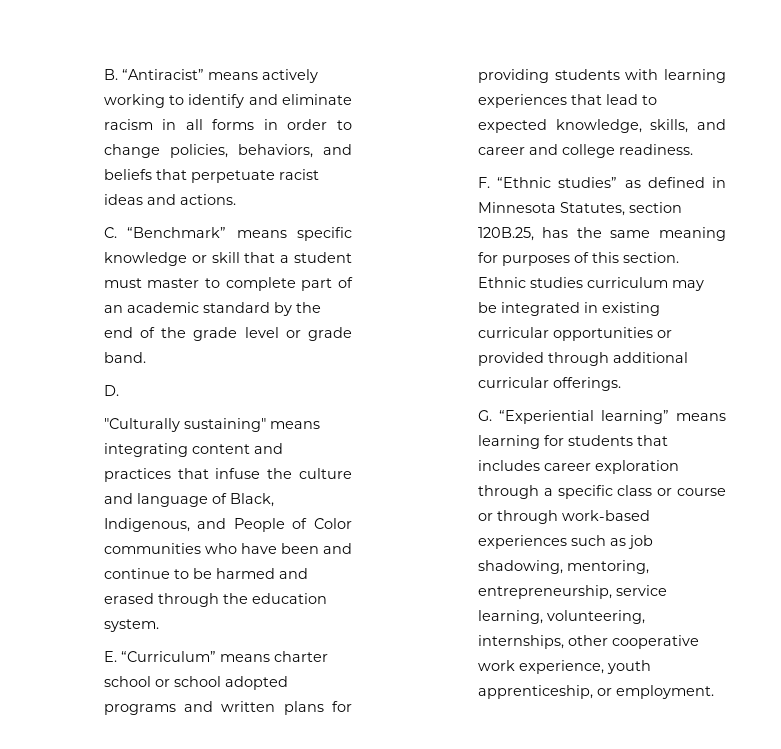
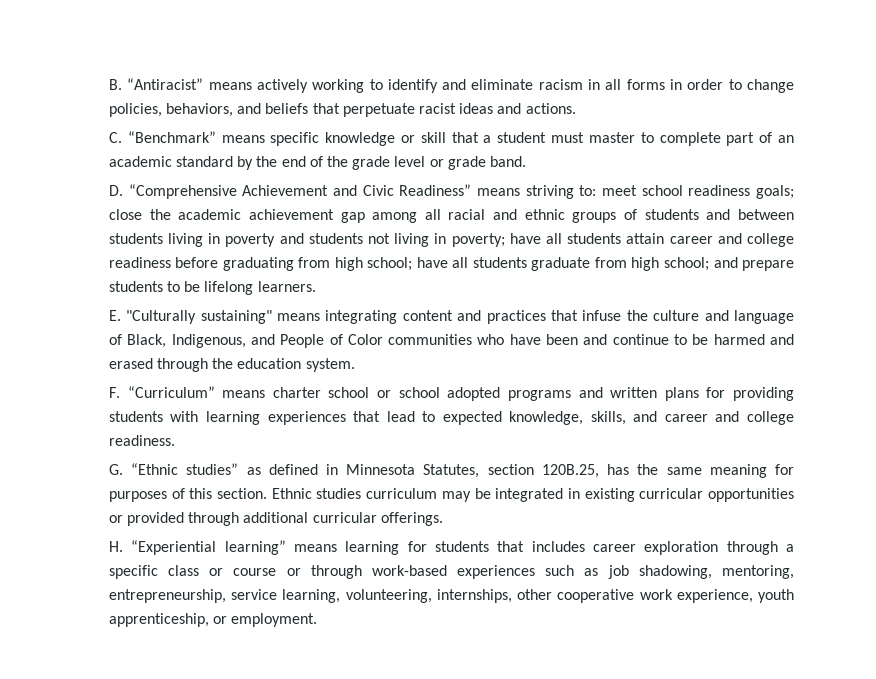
(119, 390) // -> [128,184,795,199] [108,209,795,223] [108,233,794,247] [108,257,795,271] [108,281,316,295] [108,310,121,321] “Comprehensive Achievement and Civic Readiness” means striving to: meet school readiness goals; close the academic achievement gap among all racial and ethnic groups of students and between students living in poverty and students not living in poverty; have all students attain career and college readiness before graduating from high school; have all students graduate from high school; and prepare students to be lifelong learners. // E.
[103,651,117,662] E. -> [108,387,120,398] F.
[477,177,490,188] F. -> [108,464,123,475] G.
[477,410,492,421] G. -> [108,541,123,552] H.

